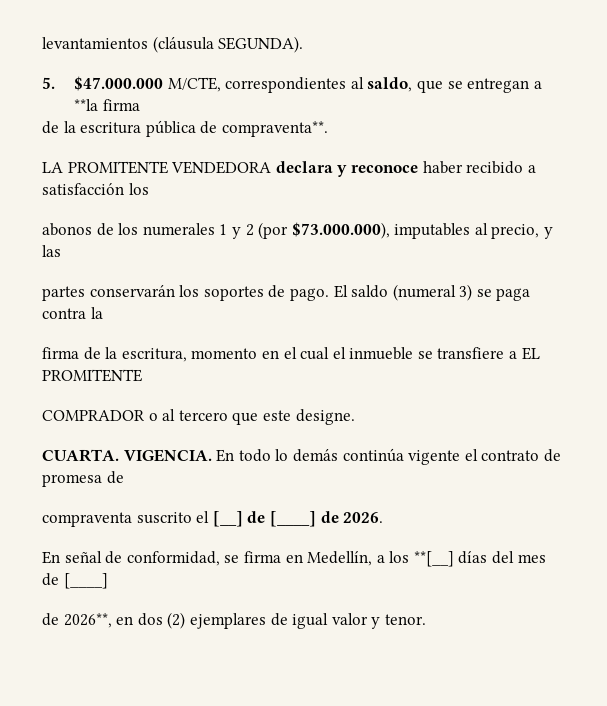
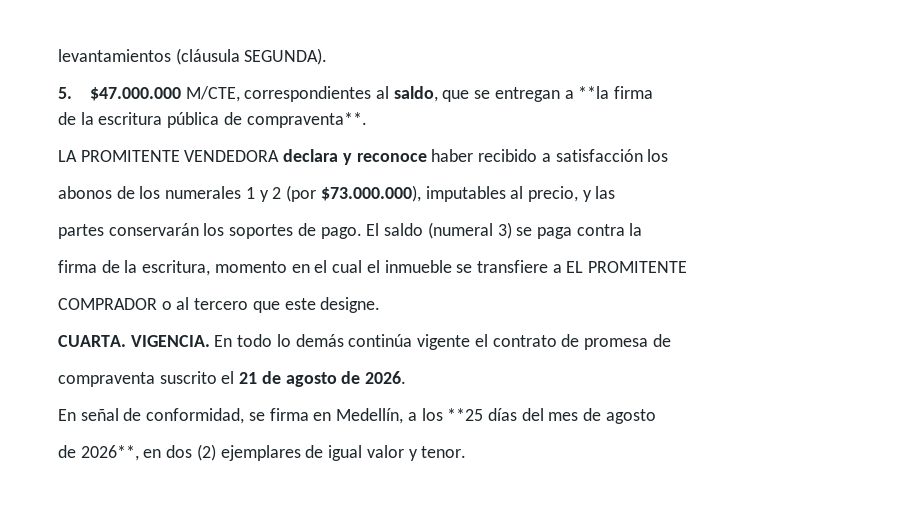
[212,511,316,527] [__] de [____] -> [239,371,337,387] 21 de agosto
[413,551,454,567] **[__] -> [447,408,484,421] **25
[63,573,108,589] [____] -> [605,409,656,424] agosto

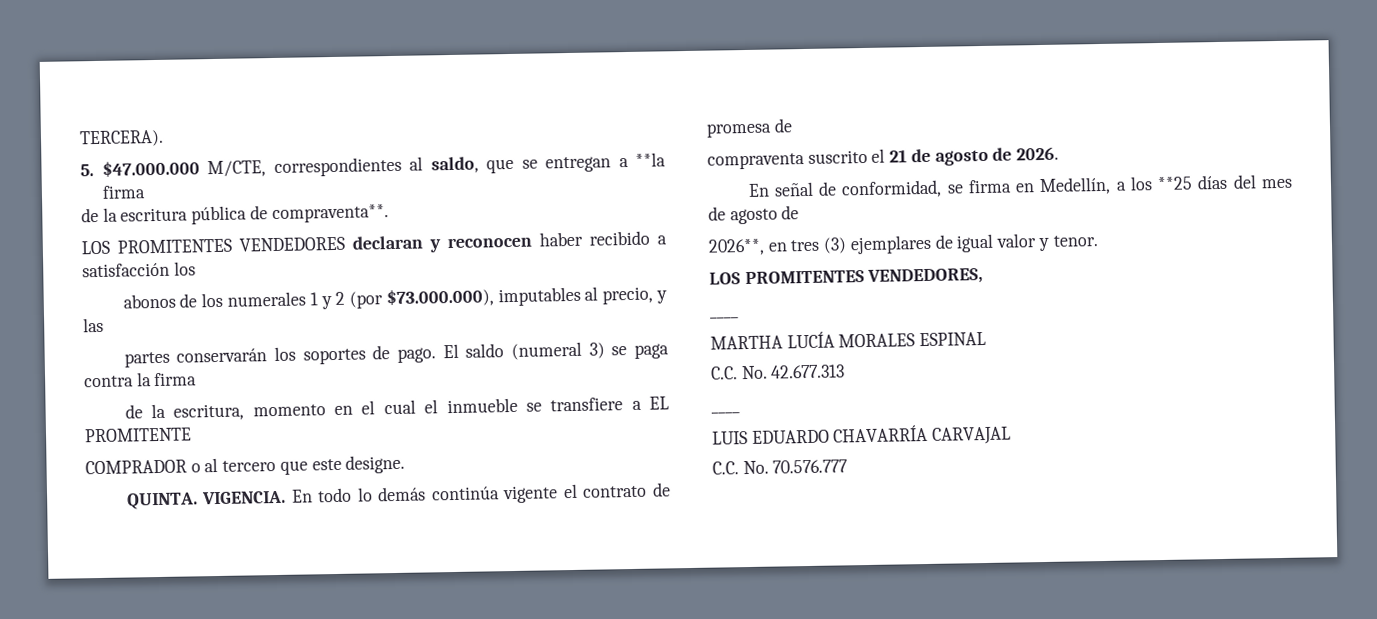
[58,48,328,65] levantamientos (cláusula SEGUNDA). -> [79,129,164,148] TERCERA).
[58,149,427,165] LA PROMITENTE VENDEDORA declara y reconoce -> [81,235,532,255] LOS PROMITENTES VENDEDORES declaran y reconocen
[58,260,97,273] // firma -> [153,372,198,387] firma //
[58,335,126,347] CUARTA. -> [126,492,198,510] QUINTA.
[58,445,76,458] // de -> [781,205,800,220] de //
[166,444,216,461] dos (2) -> [790,237,848,254] tres (3)
(467, 452) none -> [709,268,984,285] [710,316,739,319] [710,331,987,350] [710,364,846,380] [711,411,740,414] [712,424,1012,445] [712,459,849,475] // LOS PROMITENTES VENDEDORES, // ____ // MARTHA LUCÍA MORALES ESPINAL // C.C. No. 42.677.313 // ____ // LUIS EDUARDO CHAVARRÍA CARVAJAL // C.C. No. 70.576.777

